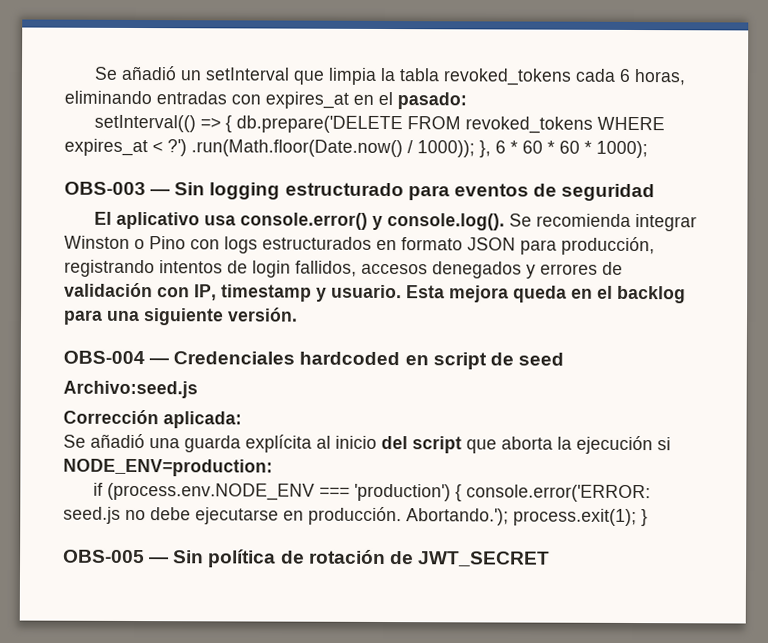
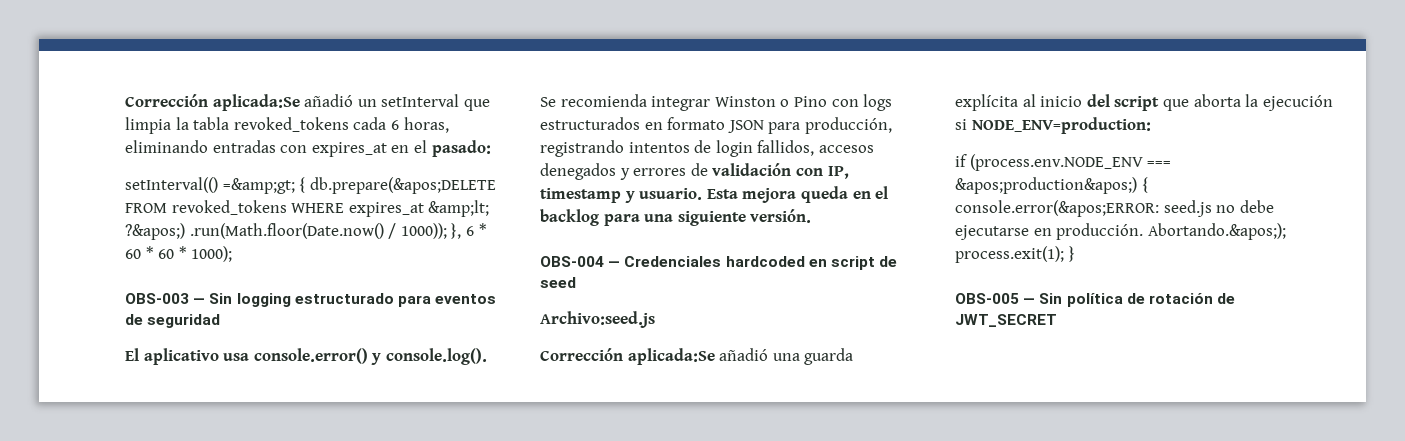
[93,66,118,80] Se -> [125,94,300,111] Corrección aplicada:Se
[199,115,403,134] => { db.prepare('DELETE -> [222,177,496,194] =&amp;gt; { db.prepare(&apos;DELETE
[152,139,187,157] < ?') -> [428,200,490,217] [125,223,185,240] &amp;lt; ?&apos;)
[163,411,242,429] [63,434,86,448] aplicada: // Se -> [627,348,715,365] aplicada:Se
[353,483,651,503] 'production') { console.error('ERROR: -> [955,177,1148,194] [955,200,1159,217] &apos;production&apos;) { console.error(&apos;ERROR:
[406,508,509,526] Abortando.'); -> [1147,223,1286,240] Abortando.&apos;);

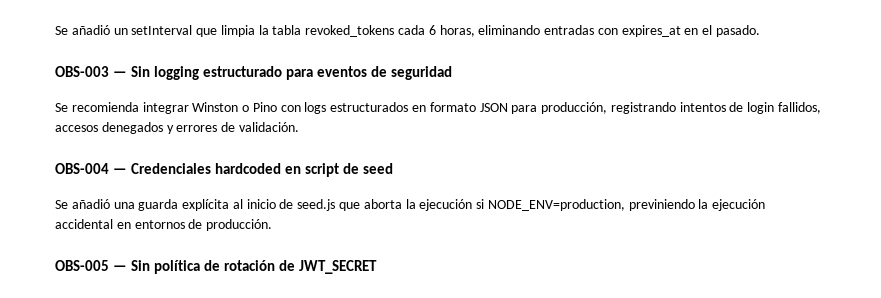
[125,94,300,111] Corrección aplicada:Se -> [55,26,68,35] Se
[431,140,491,157] [125,177,496,194] [125,200,490,217] [125,223,487,240] [125,246,233,262] pasado: // setInterval(() =&amp;gt; { db.prepare(&apos;DELETE FROM revoked_tokens WHERE expires_at &amp;lt; ?&apos;) .run(Math.floor(Date.now() / 1000)); }, 6 * 60 * 60 * 1000); -> [716,25,761,37] pasado.
[125,348,487,365] El aplicativo usa console.error() y console.log(). -> (453, 73) none
[712,163,849,179] [540,186,889,203] [540,209,812,226] validación con IP, timestamp y usuario. Esta mejora queda en el backlog para una siguiente versión. -> [238,122,299,132] validación.
[540,311,655,328] [540,348,715,365] Archivo:seed.js // Corrección aplicada:Se -> [55,200,68,209] Se
[1086,94,1160,111] del script -> [279,199,336,211] de seed.js
[971,117,1151,134] [955,154,1172,171] [955,177,1148,194] [955,200,1274,217] [955,223,1286,240] [955,246,1075,263] NODE_ENV=production: // if (process.env.NODE_ENV === &apos;production&apos;) { console.error(&apos;ERROR: seed.js no debe ejecutarse en producción. Abortando.&apos;); process.exit(1); } -> [487,199,766,211] [55,219,273,231] NODE_ENV=production, previniendo la ejecución accidental en entornos de producción.

